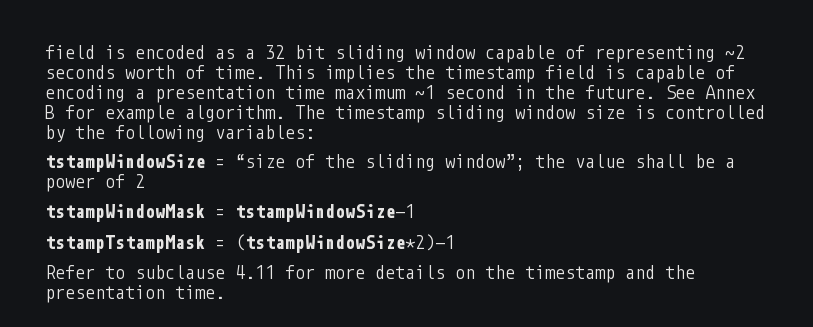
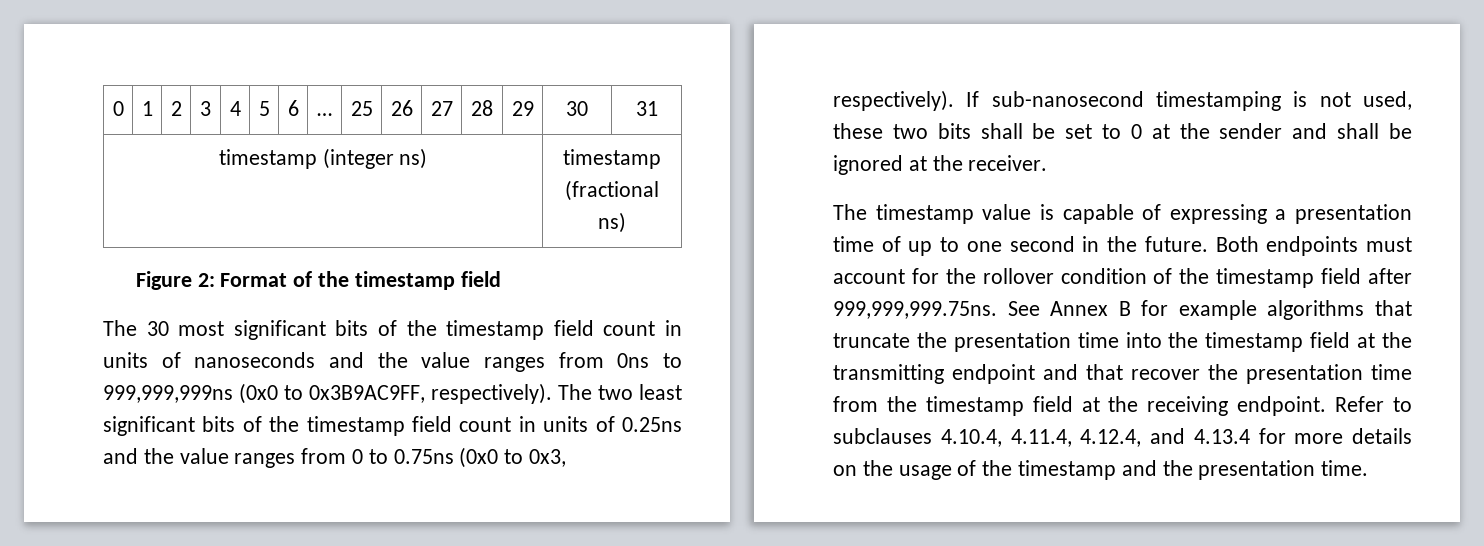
[45,45,745,63] [45,65,595,83] field is encoded as a 32 bit sliding window capable of representing ~2 seconds worth of time. This implies the timestamp field -> [112,101,124,116] [141,101,153,116] [170,101,182,116] [200,101,211,116] [229,101,241,116] [258,101,270,116] [287,100,299,116] [317,113,332,116] [350,101,373,116] [390,100,413,116] [430,101,453,116] [471,100,493,116] [511,101,534,116] [566,101,588,116] [635,101,658,116] [218,148,428,169] [563,149,661,169] [565,180,659,201] [598,212,626,233] [135,271,501,290] [103,320,683,340] [103,352,682,372] [103,383,682,404] [103,416,682,436] [103,447,567,468] [833,90,1412,111] [833,123,1412,139] [833,155,1048,175] [833,204,1032,224] 0 | 1 | 2 | 3 | 4 | 5 | 6 | … | 25 | 26 | 27 | 28 | 29 | 30 | 31 // timestamp (integer ns) | timestamp (fractional ns) // Figure 2: Format of the timestamp field // The 30 most significant bits of the timestamp field count in units of nanoseconds and the value ranges from 0ns to 999,999,999ns (0x0 to 0x3B9AC9FF, respectively). The two least significant bits of the timestamp field count in units of 0.25ns and the value ranges from 0 to 0.75ns (0x0 to 0x3, respectively). If sub-nanosecond timestamping is not used, these two bits shall be set to 0 at the sender and shall be ignored at the receiver. // The timestamp value
[45,85,125,102] encoding -> [1169,204,1267,224] expressing
[335,85,655,99] maximum ~1 second in the future. -> [881,236,1412,256] [833,268,1412,288] [833,301,997,319] of up to one second in the future. Both endpoints must account for the rollover condition of the timestamp field after 999,999,999.75ns.
[185,105,765,123] [45,125,315,142] [45,154,735,172] [45,174,145,192] [45,204,415,222] [45,234,455,253] [45,265,275,279] algorithm. The timestamp sliding window size is controlled by the following variables: // tstampWindowSize = “size of the sliding window”; the value shall be a power of 2 // tstampWindowMask = tstampWindowSize-1 // tstampTstampMask = (tstampWindowSize*2)-1 // Refer to subclause 4.11 -> [1267,300,1412,320] [833,332,1412,352] [833,364,1412,384] [833,396,1412,416] [833,428,1250,447] algorithms that truncate the presentation time into the timestamp field at the transmitting endpoint and that recover the presentation time from the timestamp field at the receiving endpoint. Refer to subclauses 4.10.4, 4.11.4, 4.12.4, and 4.13.4
(515, 272) none -> [898,460,1013,480] usage of the

